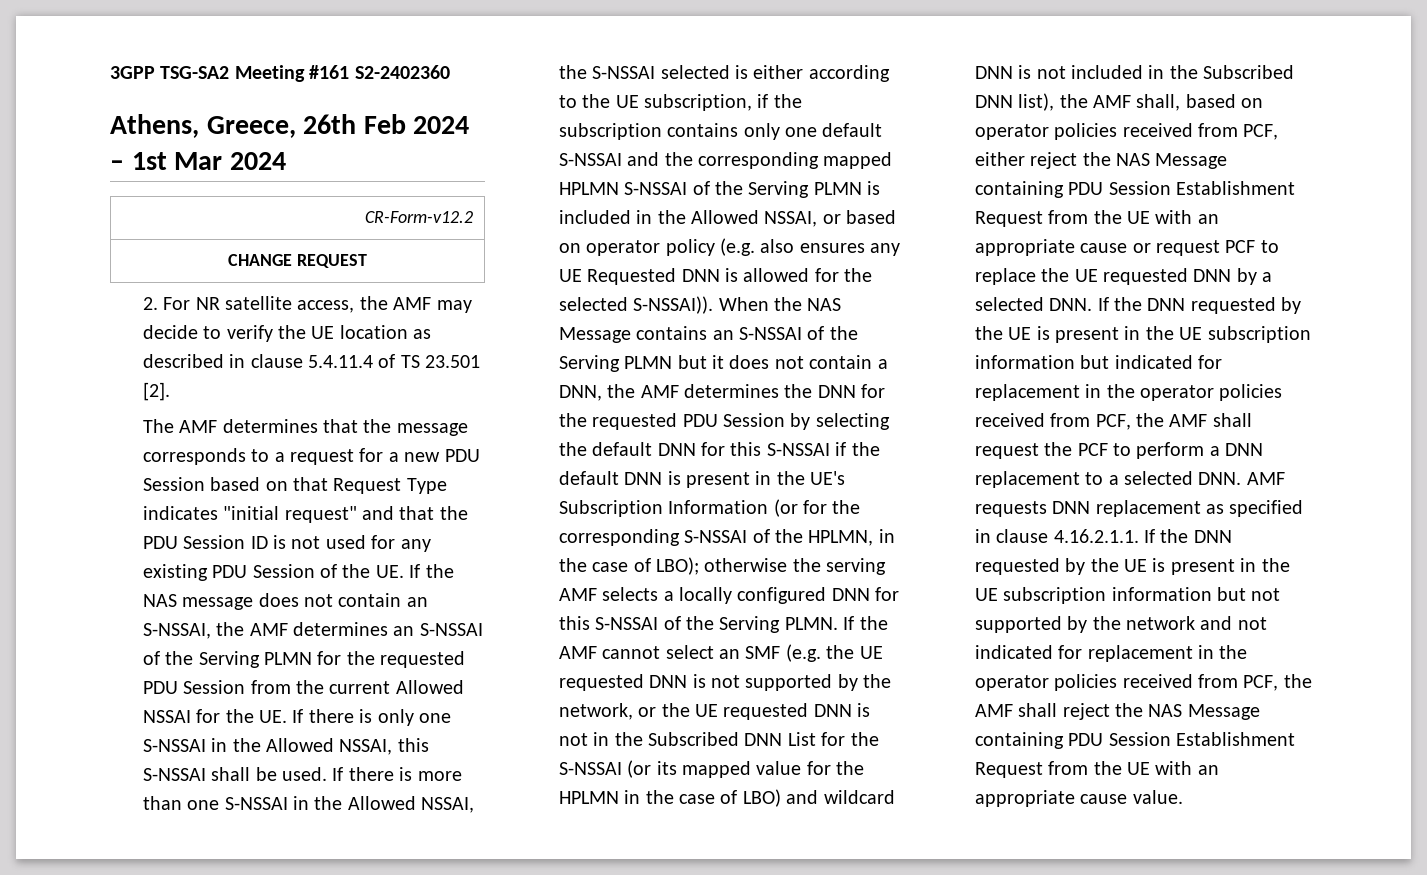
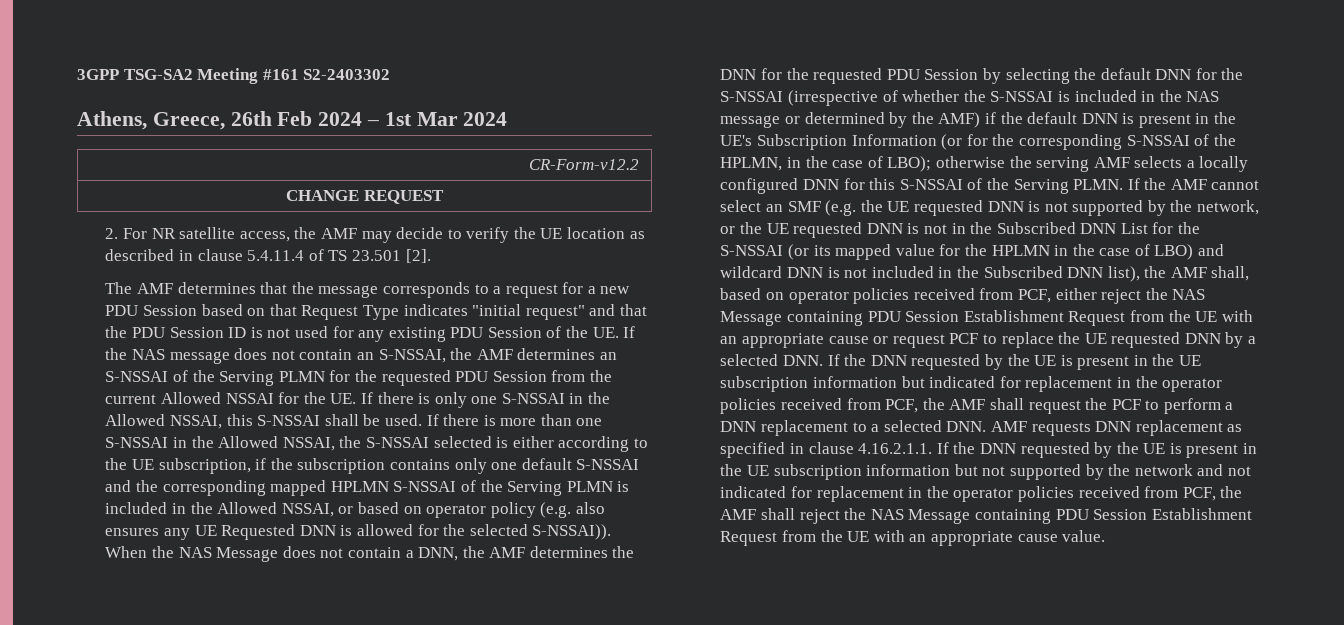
[354,65,450,79] S2-2402360 -> [303,69,391,80] S2-2403302
[636,326,858,340] [558,355,724,372] contains an S-NSSAI of the Serving PLMN but it -> (279, 554) none
[730,442,830,456] this S-NSSAI -> [1221,68,1244,80] [720,90,1220,106] [720,112,981,128] the S-NSSAI (irrespective of whether the S-NSSAI is included in the NAS message or determined by the AMF)

